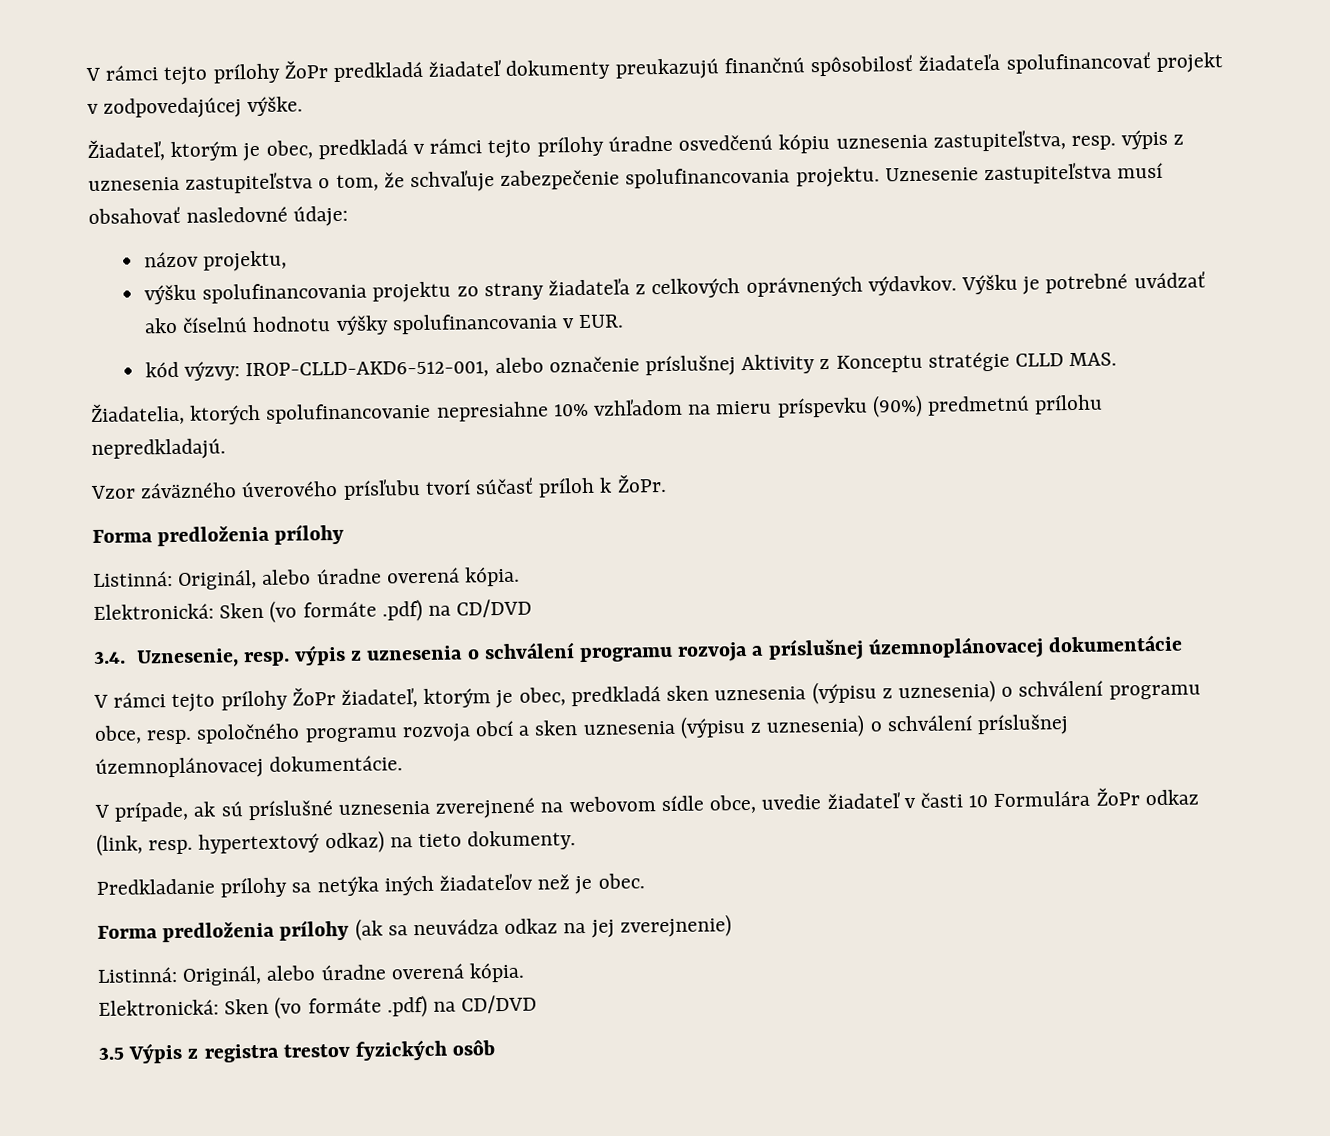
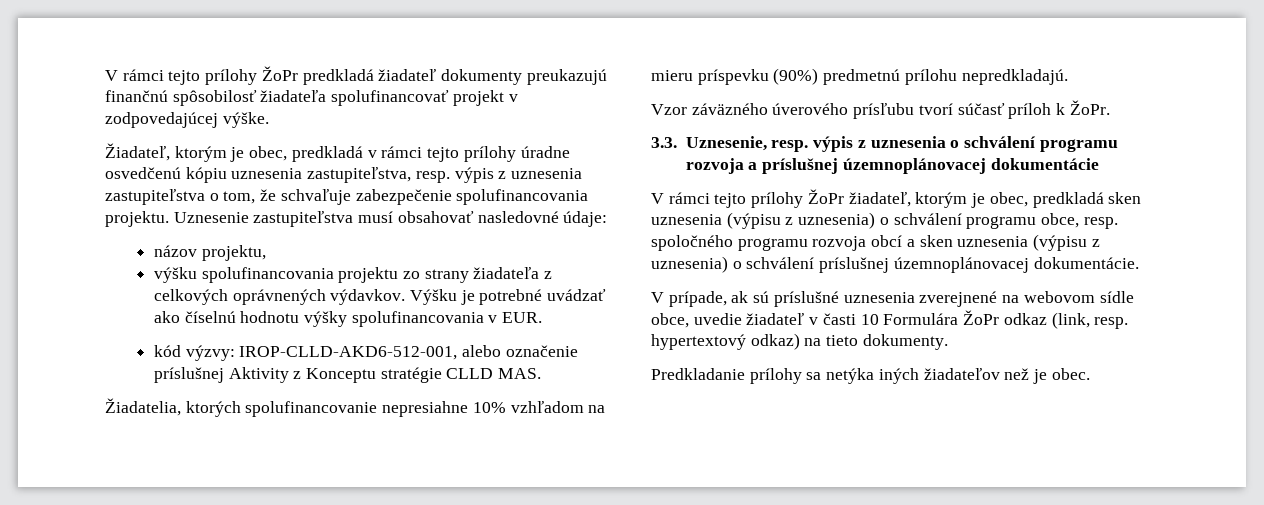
[92,523,345,547] [93,566,521,590] [93,598,533,623] [93,651,126,664] Forma predloženia prílohy // Listinná: Originál, alebo úradne overená kópia. // Elektronická: Sken (vo formáte .pdf) na CD/DVD // 3.4. -> [651,137,677,148] 3.3.
[97,914,732,943] [97,962,526,986] [98,994,538,1019] [98,1039,496,1064] // Forma predloženia prílohy (ak sa neuvádza odkaz na jej zverejnenie) // Listinná: Originál, alebo úradne overená kópia. // Elektronická: Sken (vo formáte .pdf) na CD/DVD // 3.5 Výpis z registra trestov fyzických osôb -> (1090, 374) none

